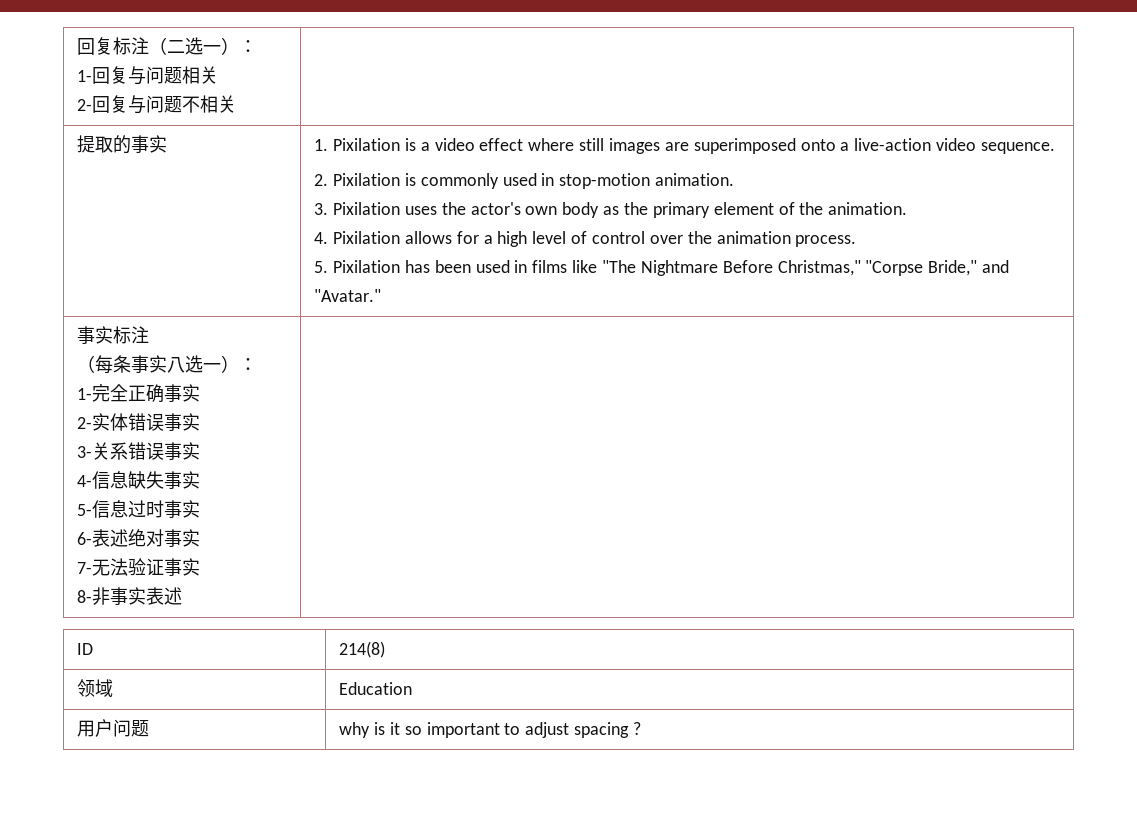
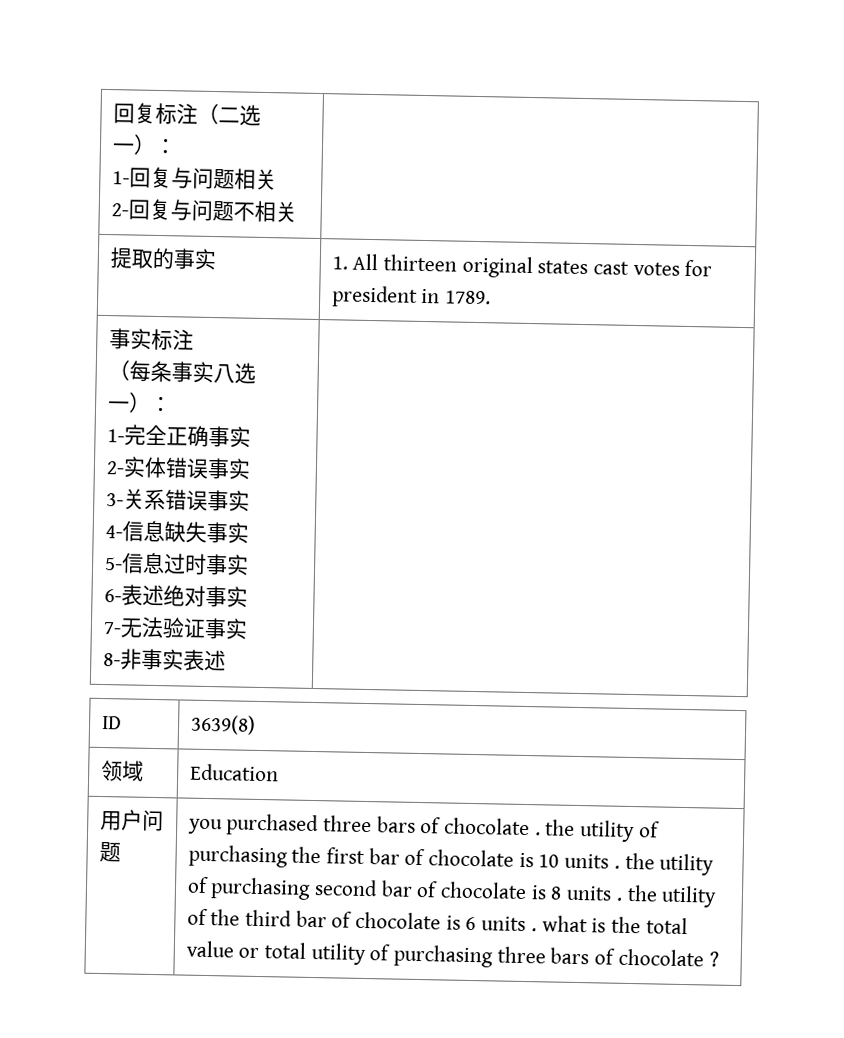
[332,138,1056,154] [314,173,735,189] [314,202,908,218] [314,231,857,247] [314,260,1010,276] [314,289,382,302] Pixilation is a video effect where still images are superimposed onto a live-action video sequence. // 2. Pixilation is commonly used in stop-motion animation. // 3. Pixilation uses the actor's own body as the primary element of the animation. // 4. Pixilation allows for a high level of control over the animation process. // 5. Pixilation has been used in films like "The Nightmare Before Christmas," "Corpse Bride," and "Avatar." -> [352,253,713,279] [330,285,492,308] All thirteen original states cast votes for president in 1789.
[339,641,386,658] 214(8) -> [189,714,256,735] 3639(8)
[339,722,630,738] why is it so important to adjust spacing -> [187,813,660,843] [187,844,715,876] [186,876,718,908] [186,908,688,935] [185,940,704,968] you purchased three bars of chocolate . the utility of purchasing the first bar of chocolate is 10 units . the utility of purchasing second bar of chocolate is 8 units . the utility of the third bar of chocolate is 6 units . what is the total value or total utility of purchasing three bars of chocolate

